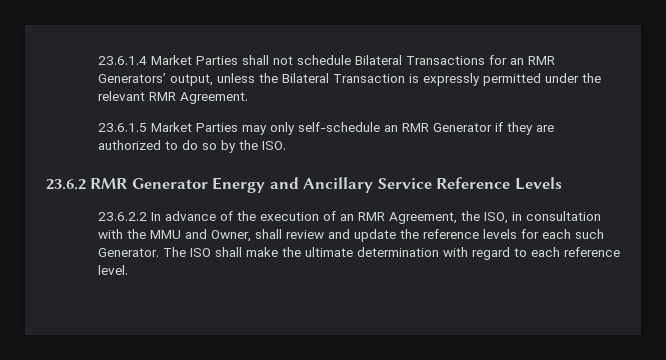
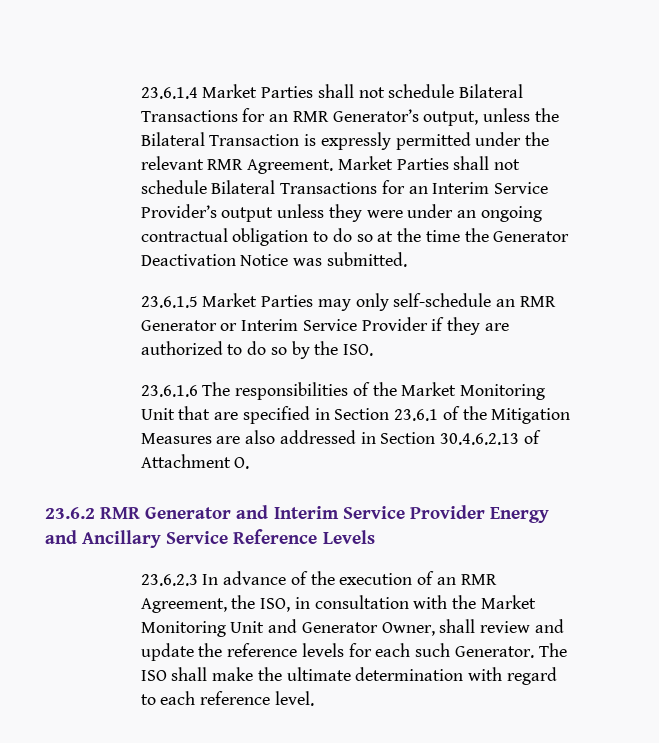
[97,73,166,83] Generators’ -> [332,109,419,122] Generator’s
(248, 98) none -> [337,156,521,170] [140,180,549,194] [140,204,542,222] [140,228,570,246] [140,252,407,267] Market Parties shall not schedule Bilateral Transactions for an Interim Service Provider’s output unless they were under an ongoing contractual obligation to do so at the time the Generator Deactivation Notice was submitted.
(492, 127) none -> [220,317,428,331] or Interim Service Provider
(286, 145) none -> [140,382,546,400] [140,406,571,424] [140,430,541,445] [140,454,250,469] // 23.6.1.6 The responsibilities of the Market Monitoring Unit that are specified in Section 23.6.1 of the Mitigation Measures are also addressed in Section 30.4.6.2.13 of Attachment O.
(208, 183) none -> [236,505,485,519] and Interim Service Provider
[97,212,147,221] 23.6.2.2 -> [140,574,198,586] 23.6.2.3
[149,229,207,239] MMU and -> [480,595,536,609] [140,619,378,637] Market Monitoring Unit and Generator

